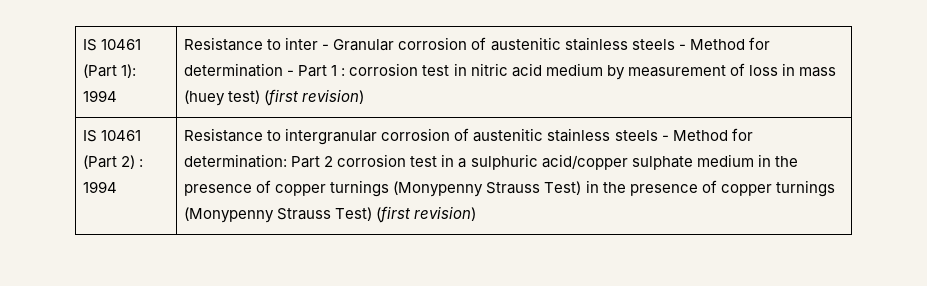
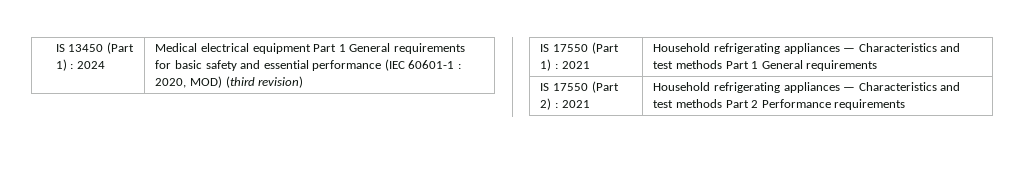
[83,39,142,51] [83,64,137,78] [83,90,118,102] [184,37,770,51] [184,63,836,80] [184,89,365,106] [83,130,142,142] [83,155,144,169] [83,181,118,193] [184,128,753,145] [184,154,798,170] [184,180,835,197] [184,206,477,223] IS 10461 (Part 1): 1994 | Resistance to inter - Granular corrosion of austenitic stainless steels - Method for determination - Part 1 : corrosion test in nitric acid medium by measurement of loss in mass (huey test) (first revision) // IS 10461 (Part 2) : 1994 | Resistance to intergranular corrosion of austenitic stainless steels - Method for determination: Part 2 corrosion test in a sulphuric acid/copper sulphate medium in the presence of copper turnings (Monypenny Strauss Test) in the presence of copper turnings (Monypenny Strauss Test) (first revision) -> [55,42,134,54] [55,59,105,71] [155,43,465,54] [155,59,461,71] [155,76,304,88] [540,42,619,54] [540,59,590,71] [653,43,961,54] [653,60,878,71] [540,81,619,93] [540,98,590,110] [653,82,961,93] [653,99,906,110] IS 13450 (Part 1) : 2024 | Medical electrical equipment Part 1 General requirements for basic safety and essential performance (IEC 60601-1 : 2020, MOD) (third revision) // IS 17550 (Part 1) : 2021 | Household refrigerating appliances — Characteristics and test methods Part 1 General requirements // IS 17550 (Part 2) : 2021 | Household refrigerating appliances — Characteristics and test methods Part 2 Performance requirements

